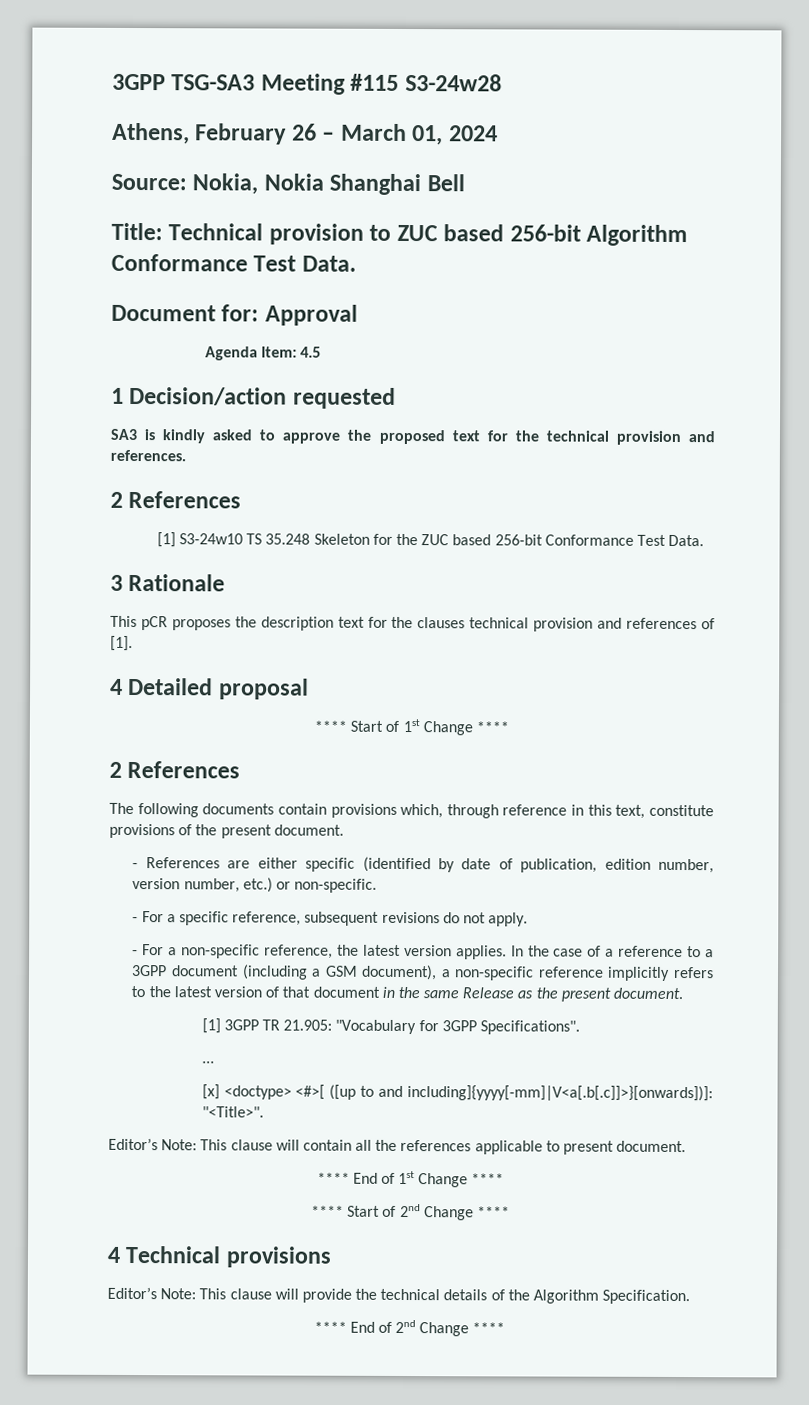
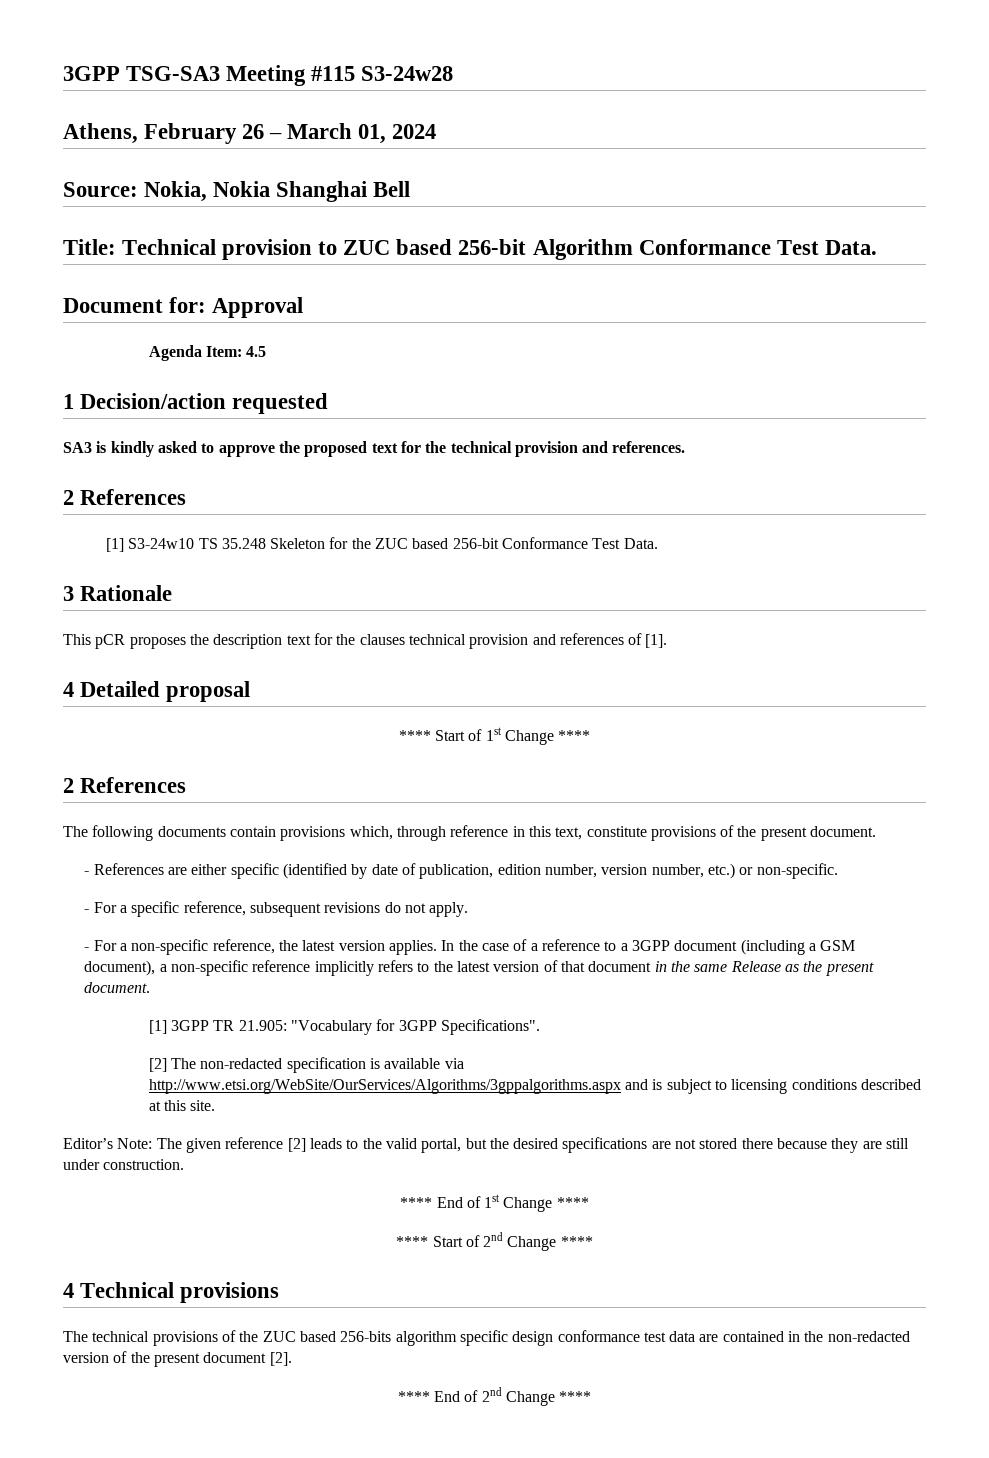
[201,1061,214,1064] [201,1084,713,1102] [201,1106,264,1118] [108,1137,687,1155] … // [x] <doctype> <#>[ ([up to and including]{yyyy[-mm]|V<a[.b[.c]]>}[onwards])]: "<Title>". // Editor’s Note: This clause will contain all the references applicable to present document. -> [148,1057,464,1073] [148,1079,922,1094] [148,1100,216,1111] [63,1137,910,1153] [63,1159,185,1170] [2] The non-redacted specification is available via http://www.etsi.org/WebSite/OurServices/Algorithms/3gppalgorithms.aspx and is subject to licensing conditions described at this site. // Editor’s Note: The given reference [2] leads to the valid portal, but the desired specifications are not stored there because they are still under construction.
[107,1286,691,1305] Editor’s Note: This clause will provide the technical details of the Algorithm Specification. -> [63,1330,910,1346] [63,1351,292,1367] The technical provisions of the ZUC based 256-bits algorithm specific design conformance test data are contained in the non-redacted version of the present document [2].

